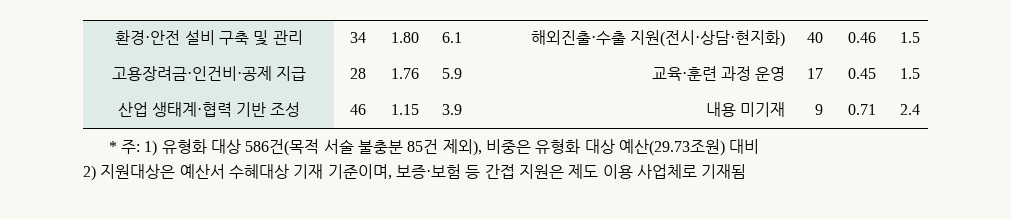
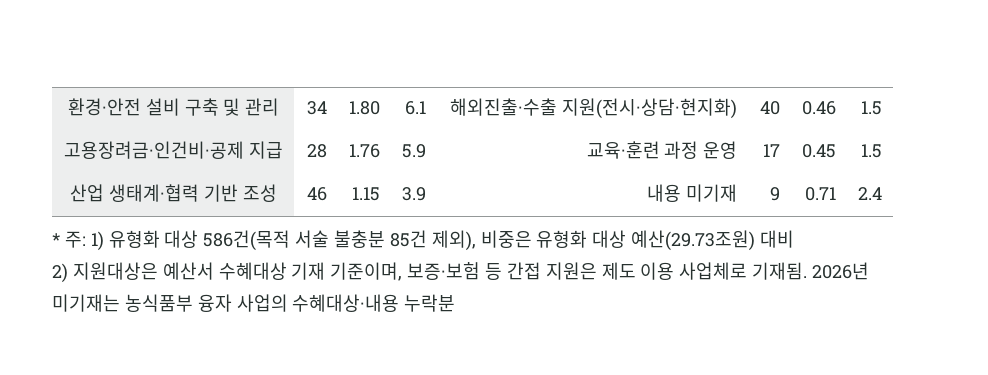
[701,164,747,179] 기재됨 -> [752,262,870,280] [52,294,456,312] 기재됨. 2026년 미기재는 농식품부 융자 사업의 수혜대상·내용 누락분

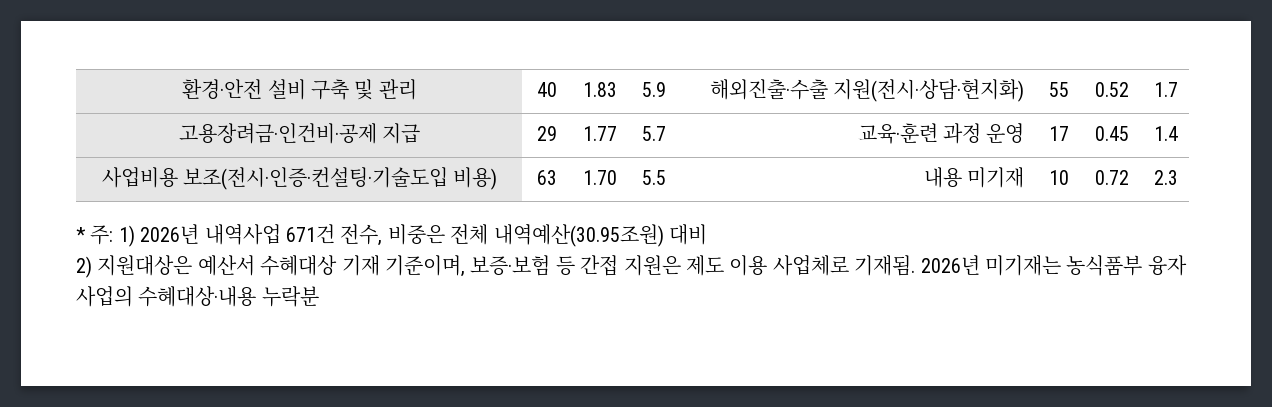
[307,101,328,115] [349,101,381,115] [405,101,427,115] 34 | 1.80 | 6.1 -> [537,82,558,97] [583,82,618,97] [642,82,667,97] 40 | 1.83 | 5.9
[760,101,781,115] [802,101,837,115] [861,101,883,115] 40 | 0.46 | 1.5 -> [1049,82,1070,97] [1095,82,1130,97] [1154,82,1179,97] 55 | 0.52 | 1.7
[307,144,328,158] [349,144,381,158] [402,144,427,158] 28 | 1.76 | 5.9 -> [537,126,558,141] [583,126,618,141] [642,126,667,141] 29 | 1.77 | 5.7
[861,144,883,158] [70,184,277,202] [307,187,328,201] [352,187,381,201] [402,187,427,201] 1.5 // 산업 생태계·협력 기반 조성 | 46 | 1.15 | 3.9 -> [1154,126,1179,141] [101,167,498,190] [537,170,558,185] [583,170,618,185] [642,170,667,185] 1.4 // 사업비용 보조(전시·인증·컨설팅·기술도입 비용) | 63 | 1.70 | 5.5
[770,187,781,201] [805,187,837,201] [858,187,883,200] 9 | 0.71 | 2.4 -> [1049,170,1070,185] [1095,170,1130,185] [1154,170,1179,185] 10 | 0.72 | 2.3
[108,230,756,251] 유형화 대상 586건(목적 서술 불충분 85건 제외), 비중은 유형화 대상 예산(29.73조원) -> [140,224,664,247] 2026년 내역사업 671건 전수, 비중은 전체 내역예산(30.95조원)

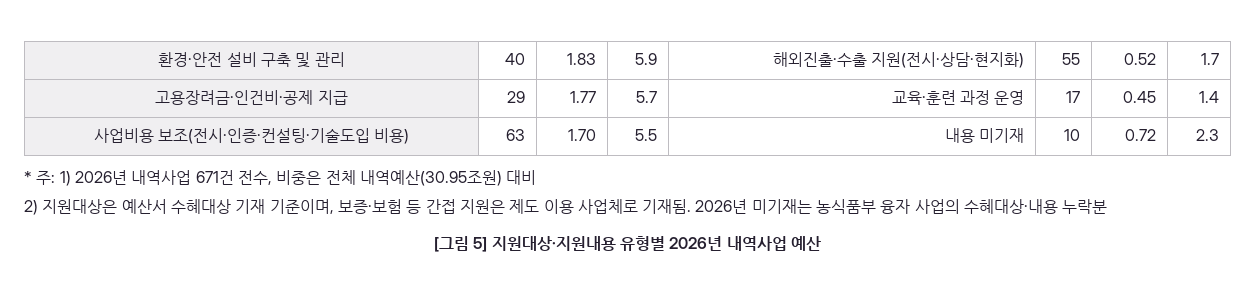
(319, 296) none -> [434,236,821,252] // [그림 5] 지원대상·지원내용 유형별 2026년 내역사업 예산

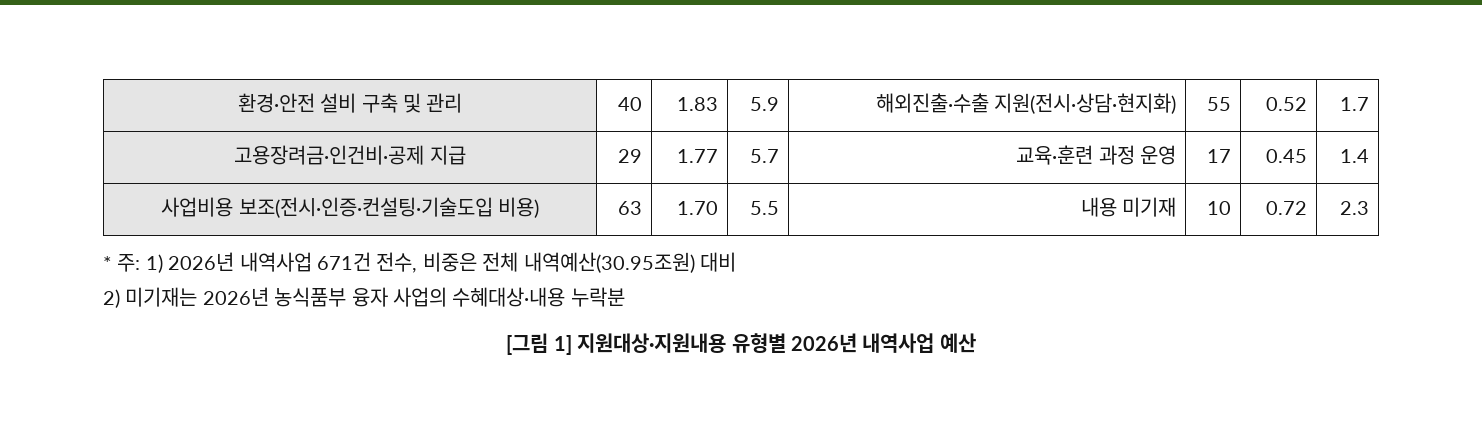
[42,199,812,214] 지원대상은 예산서 수혜대상 기재 기준이며, 보증·보험 등 간접 지원은 제도 이용 사업체로 기재됨. 2026년 미기재는 -> [125,287,269,307] 미기재는 2026년
[473,237,488,252] 5] -> [553,335,572,355] 1]

